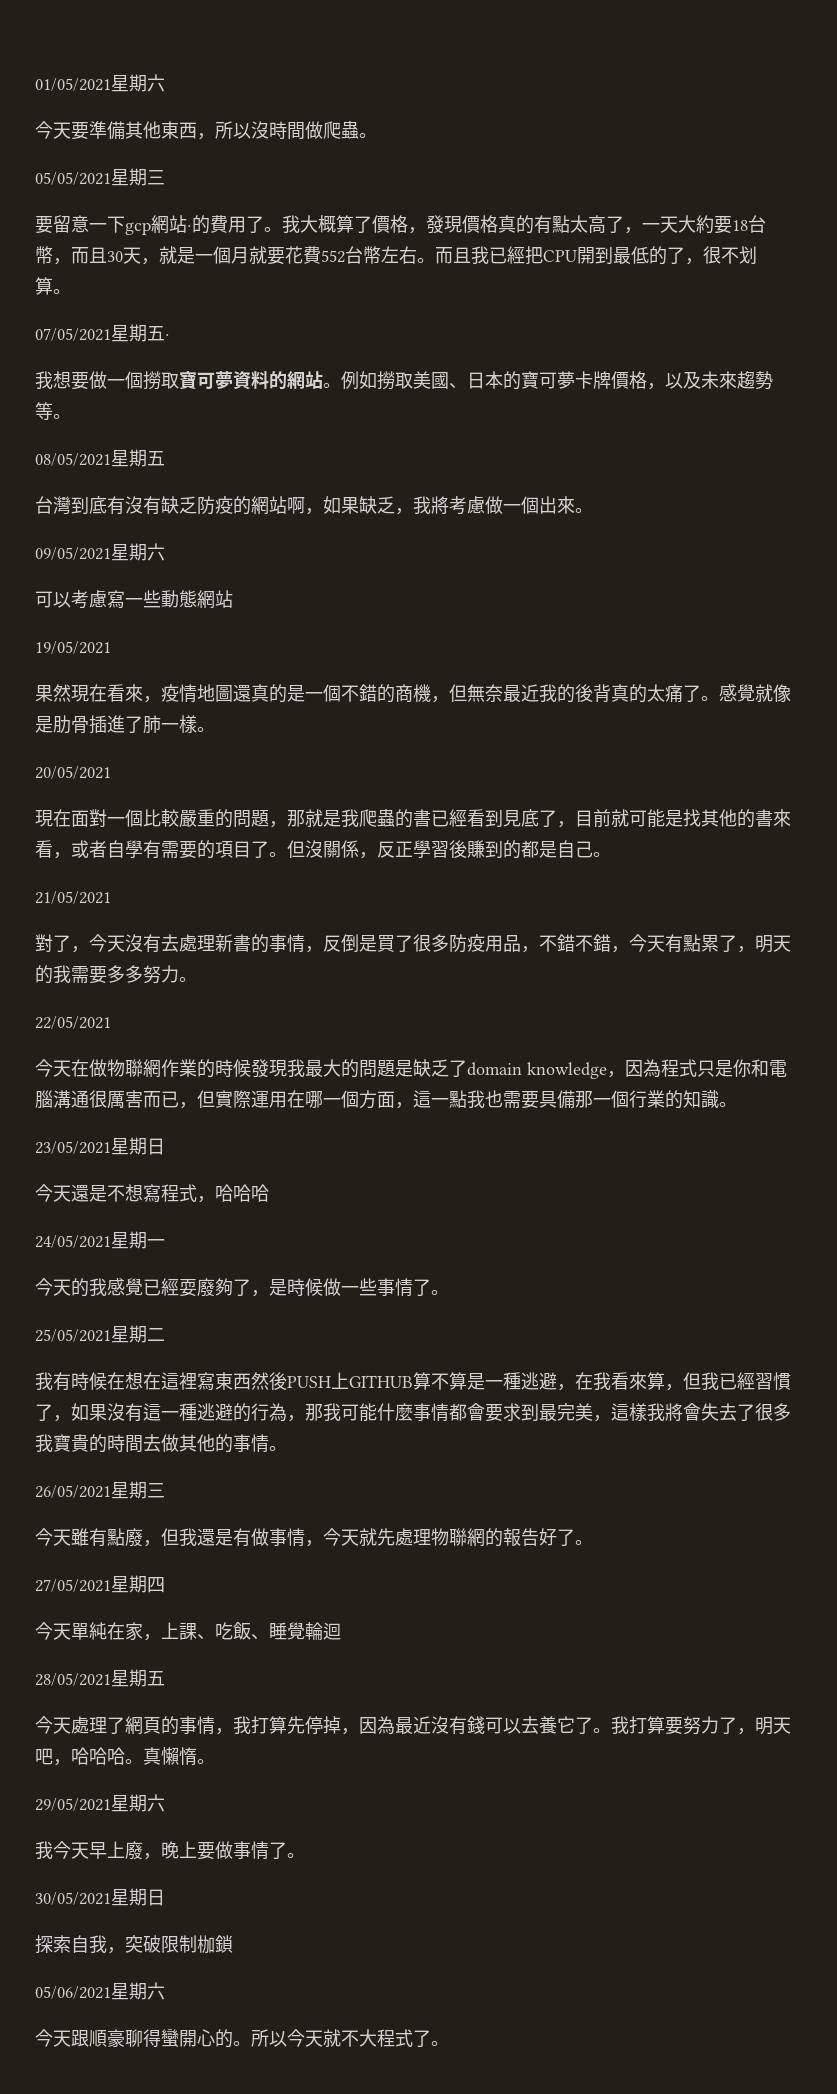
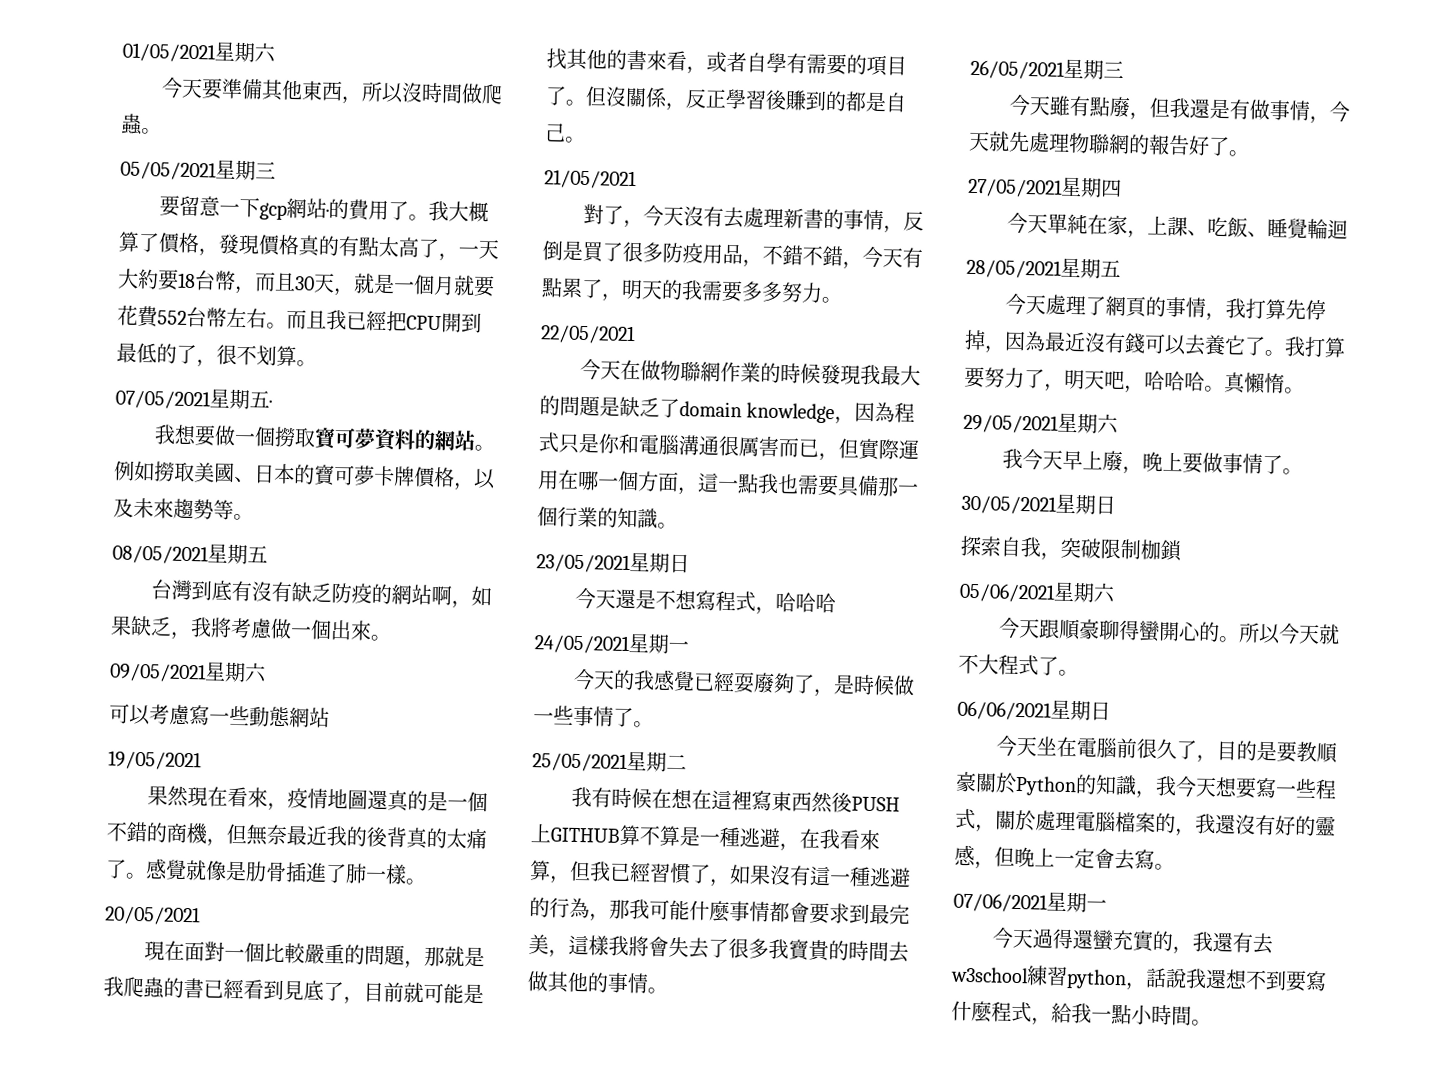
(449, 2043) none -> [957,699,1111,721] [995,735,1338,764] [955,771,1337,800] [955,808,1336,837] [954,844,1175,871] [953,891,1107,913] [991,927,1274,955] [950,965,1327,992] [951,1000,1212,1026] // 06/06/2021星期日 // 今天坐在電腦前很久了，目的是要教順豪關於Python的知識，我今天想要寫一些程式，關於處理電腦檔案的，我還沒有好的靈感，但晚上一定會去寫。 // 07/06/2021星期一 // 今天過得還蠻充實的，我還有去w3school練習python，話說我還想不到要寫什麼程式，給我一點小時間。

